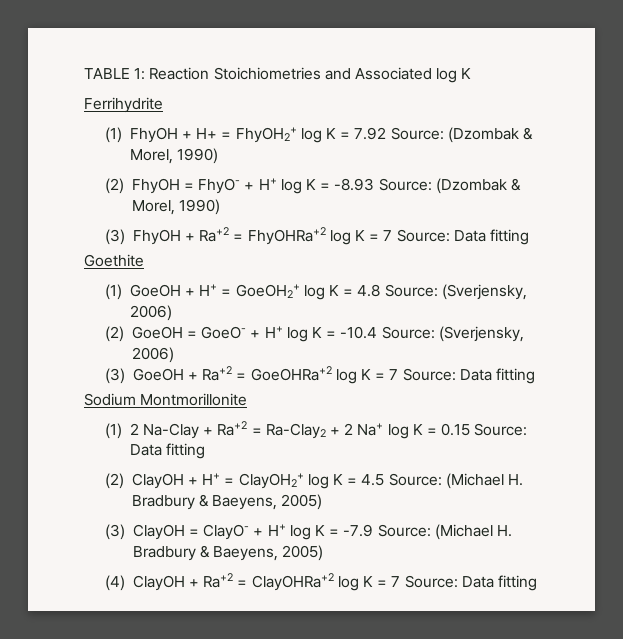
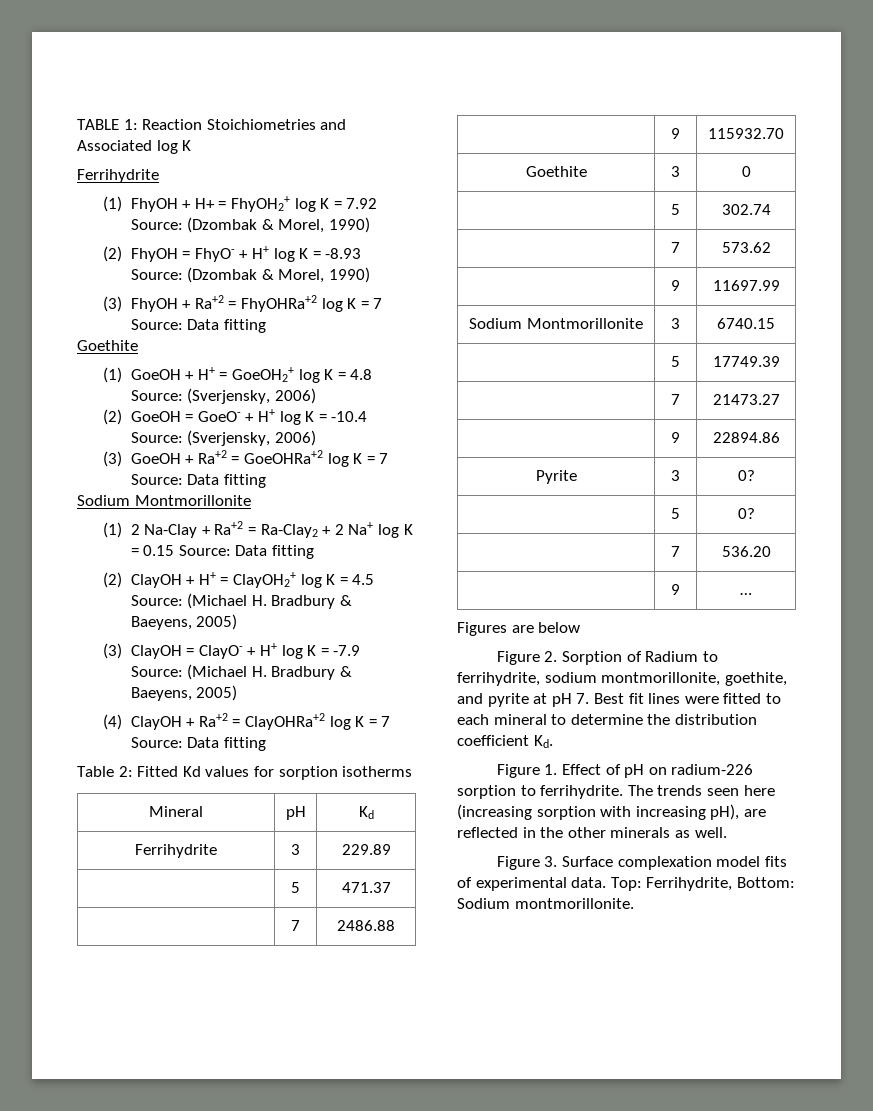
(537, 583) none -> [77,766,413,780] [149,806,203,817] [285,806,306,820] [358,806,374,819] [135,844,217,858] [291,844,300,855] [341,844,391,855] [291,882,300,893] [341,882,391,893] [291,920,300,931] [337,920,395,931] [671,128,680,139] [708,128,784,139] [525,166,587,177] [671,166,680,177] [741,166,751,177] [671,204,680,215] [721,204,771,215] [671,242,680,253] [721,242,771,253] [671,280,680,291] [712,280,780,291] [469,318,643,329] [671,318,680,329] [717,318,775,329] [671,356,680,367] [712,356,780,367] [671,394,680,405] [712,394,780,405] [671,432,680,443] [712,432,780,443] [535,470,577,484] [671,470,680,481] [737,470,755,481] [671,508,680,519] [737,508,755,519] [671,546,680,557] [721,546,771,557] [671,584,680,595] [740,593,752,595] [457,622,581,636] [496,651,718,665] [457,672,787,686] [457,693,781,707] [457,714,757,725] [457,735,553,748] [496,764,754,778] [457,785,775,799] [457,804,766,820] [457,827,727,838] [496,856,787,870] [457,877,795,891] [457,898,634,909] // Table 2: Fitted Kd values for sorption isotherms // Mineral | pH | Kd // Ferrihydrite | 3 | 229.89 // | 5 | 471.37 // | 7 | 2486.88 // | 9 | 115932.70 // Goethite | 3 | 0 // | 5 | 302.74 // | 7 | 573.62 // | 9 | 11697.99 // Sodium Montmorillonite | 3 | 6740.15 // | 5 | 17749.39 // | 7 | 21473.27 // | 9 | 22894.86 // Pyrite | 3 | 0? // | 5 | 0? // | 7 | 536.20 // | 9 | … // Figures are below // Figure 2. Sorption of Radium to ferrihydrite, sodium montmorillonite, goethite, and pyrite at pH 7. Best fit lines were fitted to each mineral to determine the distribution coefficient Kd. // Figure 1. Effect of pH on radium-226 sorption to ferrihydrite. The trends seen here (increasing sorption with increasing pH), are reflected in the other minerals as well. // Figure 3. Surface complexation model fits of experimental data. Top: Ferrihydrite, Bottom: Sodium montmorillonite.

